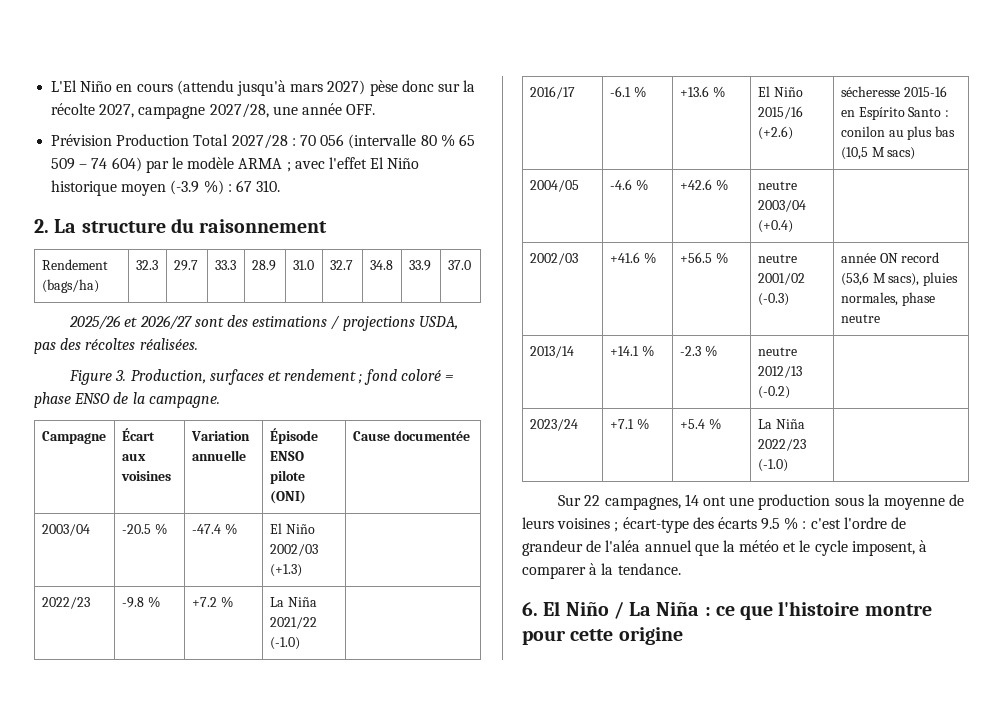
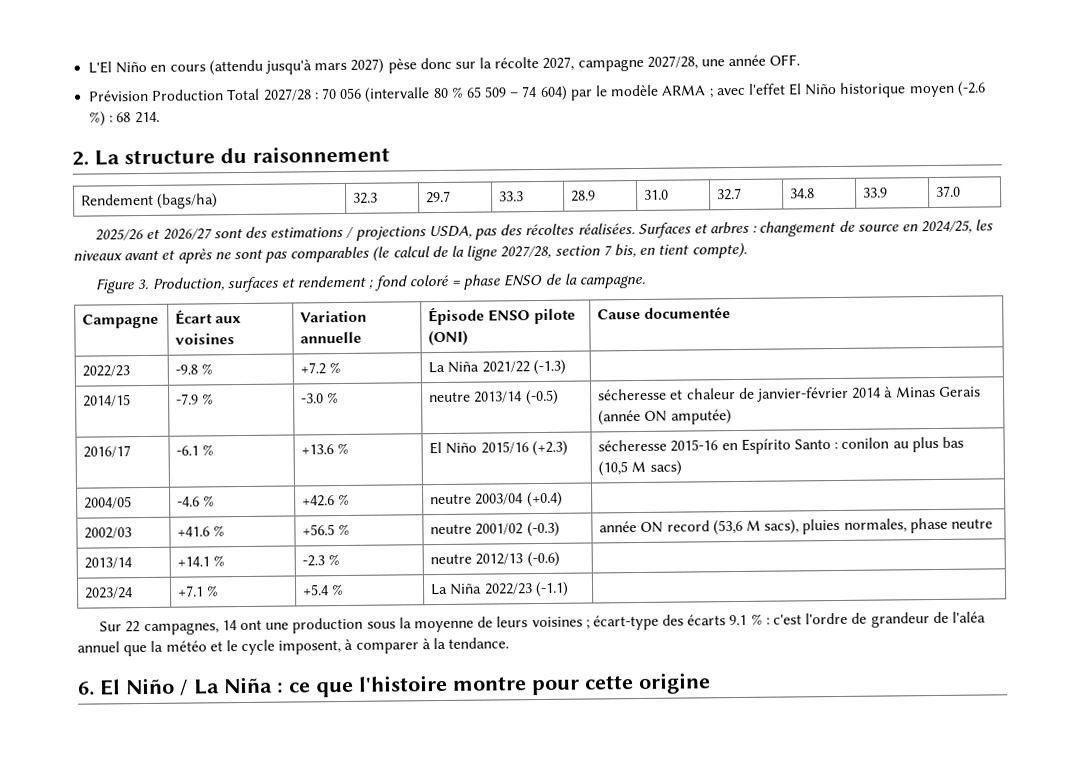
[170,180,200,195] (-3.9 -> [956,81,986,97] (-2.6
[235,180,281,192] 67 310. -> [116,111,160,124] 68 214.
(198, 344) none -> [637,219,995,239] [73,242,747,264] Surfaces et arbres : changement de source en 2024/25, les niveaux avant et après ne sont pas comparables (le calcul de la ligne 2027/28, section 7 bis, en tient compte).
[41,524,90,536] [121,523,167,535] [191,523,237,535] [269,523,315,534] [269,544,318,556] [269,564,302,577] // 2003/04 | -20.5 % | -47.4 % | El Niño 2002/03 (+1.3) | -> (732, 313) none
[269,637,300,650] (-1.0) | -> [532,359,566,376] [83,394,132,407] [176,393,215,405] [301,392,340,404] [429,389,559,406] [598,385,981,402] [598,409,732,426] (-1.3) | // 2014/15 | -7.9 % | -3.0 % | neutre 2013/14 (-0.5) | sécheresse et chaleur de janvier-février 2014 à Minas Gerais (année ON amputée)
[757,126,793,140] (+2.6) -> [531,440,568,457] (+2.3)
[757,386,790,399] (-0.2) -> [526,551,560,568] (-0.6)
[757,459,788,472] (-1.0) -> [534,581,569,598] (-1.1)
[761,518,781,530] 9.5 -> [729,614,748,626] 9.1

